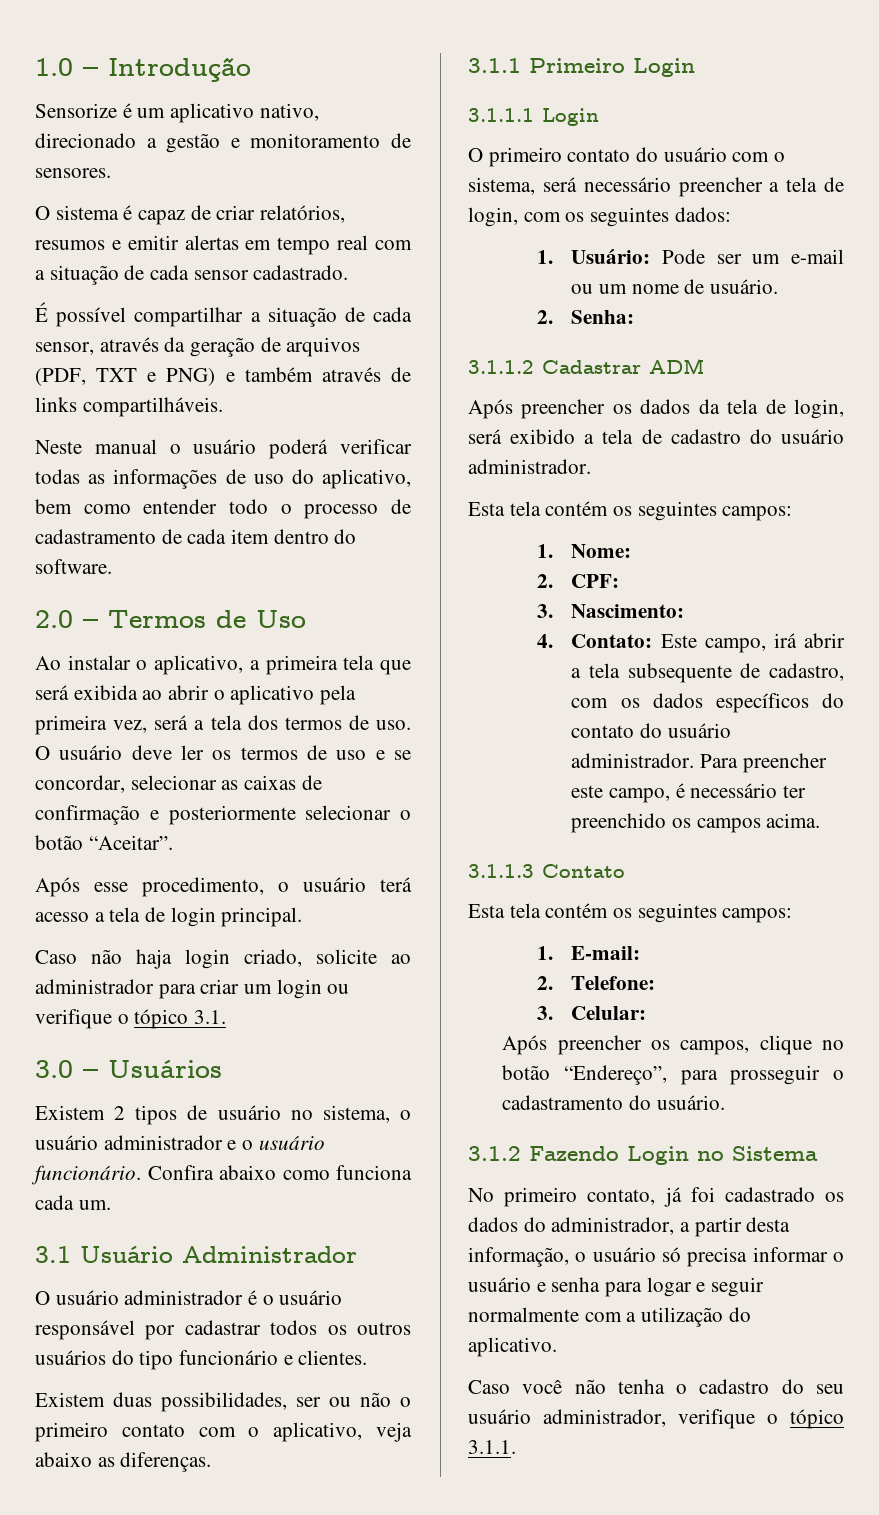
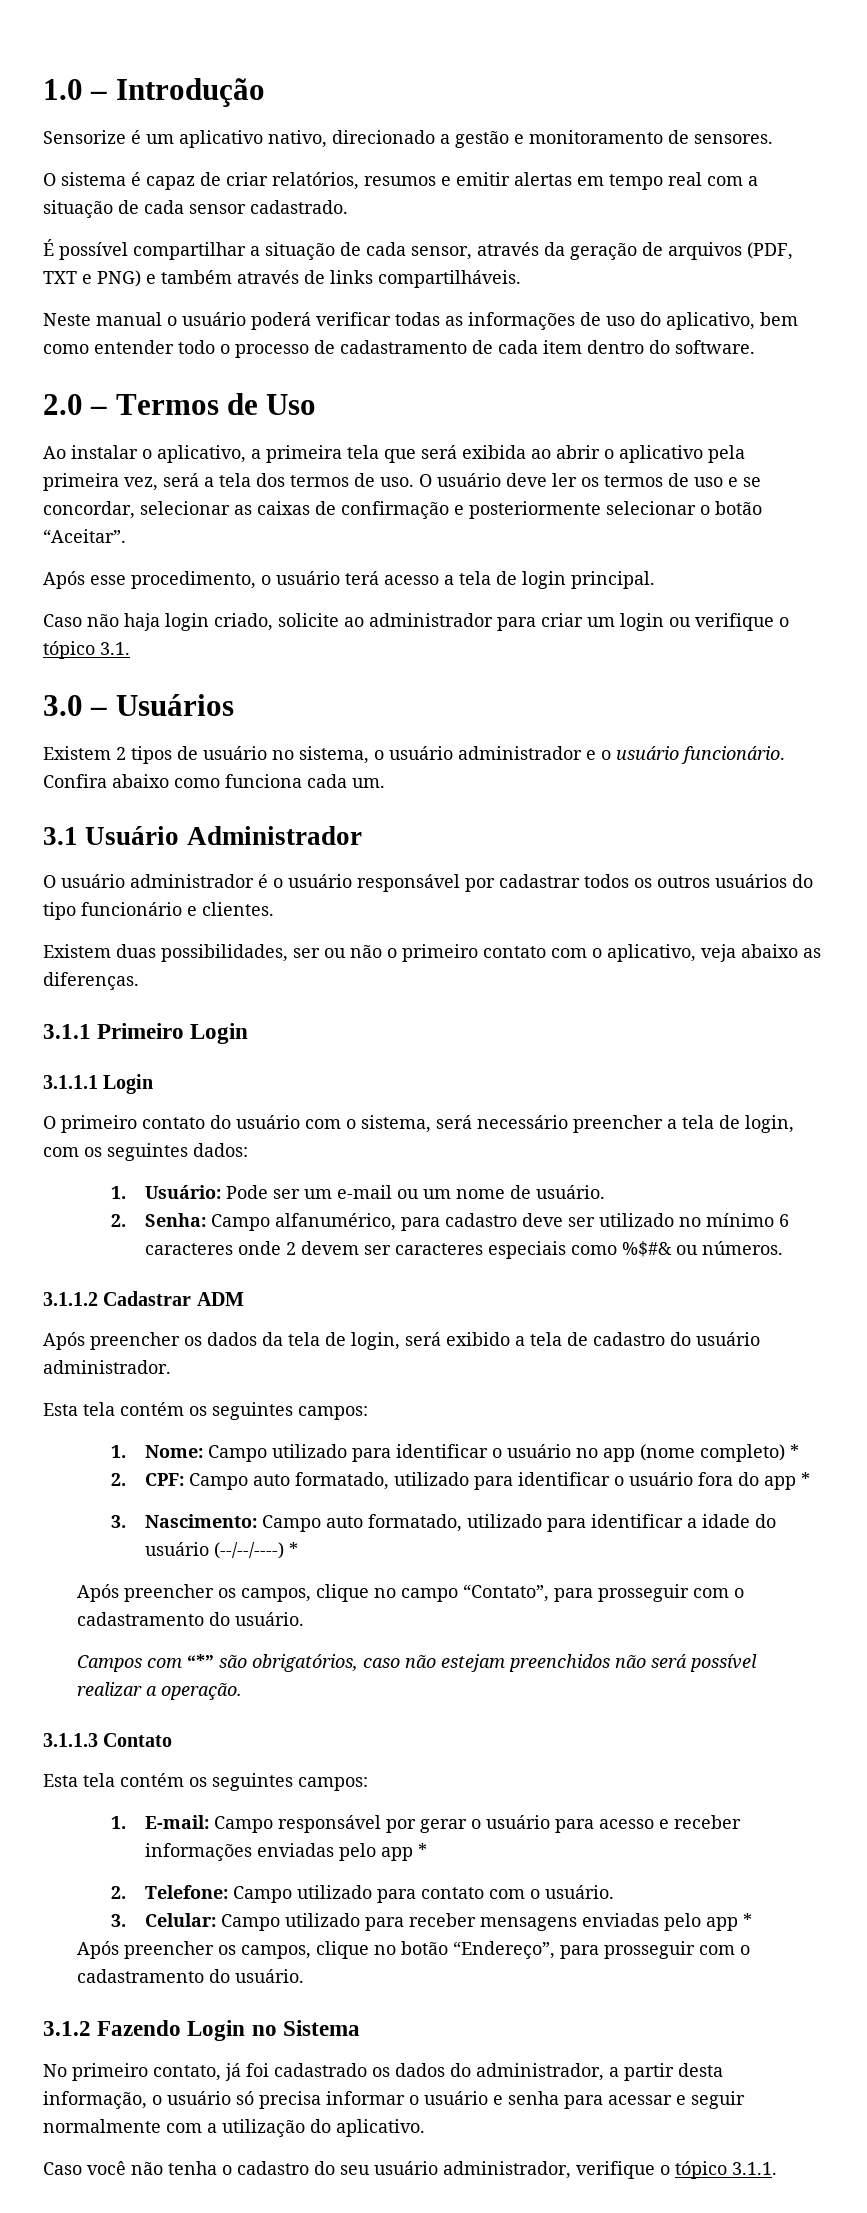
(635, 317) none -> [211,1213,790,1231] [145,1241,784,1259] Campo alfanumérico, para cadastro deve ser utilizado no mínimo 6 caracteres onde 2 devem ser caracteres especiais como %$#& ou números.
[536,574,620,588] [536,604,685,618] [536,633,845,653] [571,663,844,683] [571,693,844,713] [571,723,731,738] [571,753,827,773] [571,783,807,803] [571,813,821,833] // 2. CPF: // 3. Nascimento: // 4. Contato: Este campo, irá abrir a tela subsequente de cadastro, com os dados específicos do contato do usuário administrador. Para preencher este campo, é necessário ter preenchido os campos acima. -> [208,1444,800,1462] [111,1472,811,1490] [111,1514,777,1532] [145,1542,299,1559] [77,1584,745,1602] [77,1612,305,1626] [77,1654,758,1672] [77,1682,243,1700] Campo utilizado para identificar o usuário no app (nome completo) * // 2. CPF: Campo auto formatado, utilizado para identificar o usuário fora do app * // 3. Nascimento: Campo auto formatado, utilizado para identificar a idade do usuário (--/--/----) * // Após preencher os campos, clique no campo “Contato”, para prosseguir com o cadastramento do usuário. // Campos com “*” são obrigatórios, caso não estejam preenchidos não será possível realizar a operação.
[536,976,656,990] [536,1006,647,1020] // 2. Telefone: // 3. Celular: -> [214,1815,742,1833] [145,1843,428,1861] [111,1885,615,1903] [111,1913,753,1931] Campo responsável por gerar o usuário para acesso e receber informações enviadas pelo app * // 2. Telefone: Campo utilizado para contato com o usuário. // 3. Celular: Campo utilizado para receber mensagens enviadas pelo app *
(821, 1075) none -> [699,1945,736,1955] com
[646,1277,692,1297] logar -> [608,2095,672,2105] acessar

